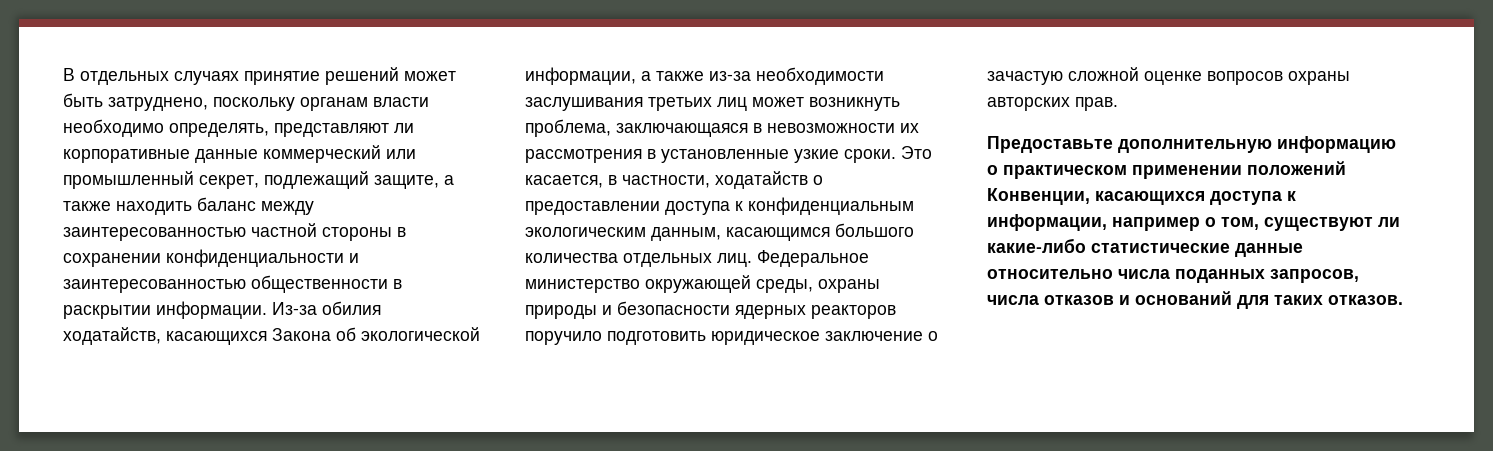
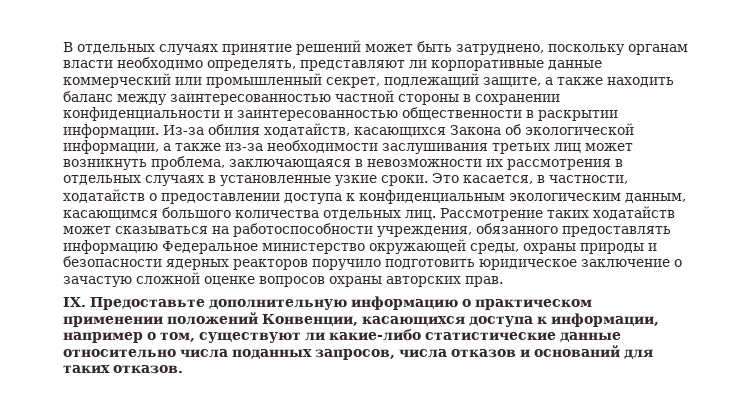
(656, 154) none -> [63,175,216,186] отдельных случаях в
(752, 260) none -> [440,206,675,221] [63,223,671,237] [63,240,158,254] Рассмотрение таких ходатайств может сказываться на работоспособности учреждения, обязанного предоставлять информацию
(1118, 104) none -> [63,297,86,307] IX.

